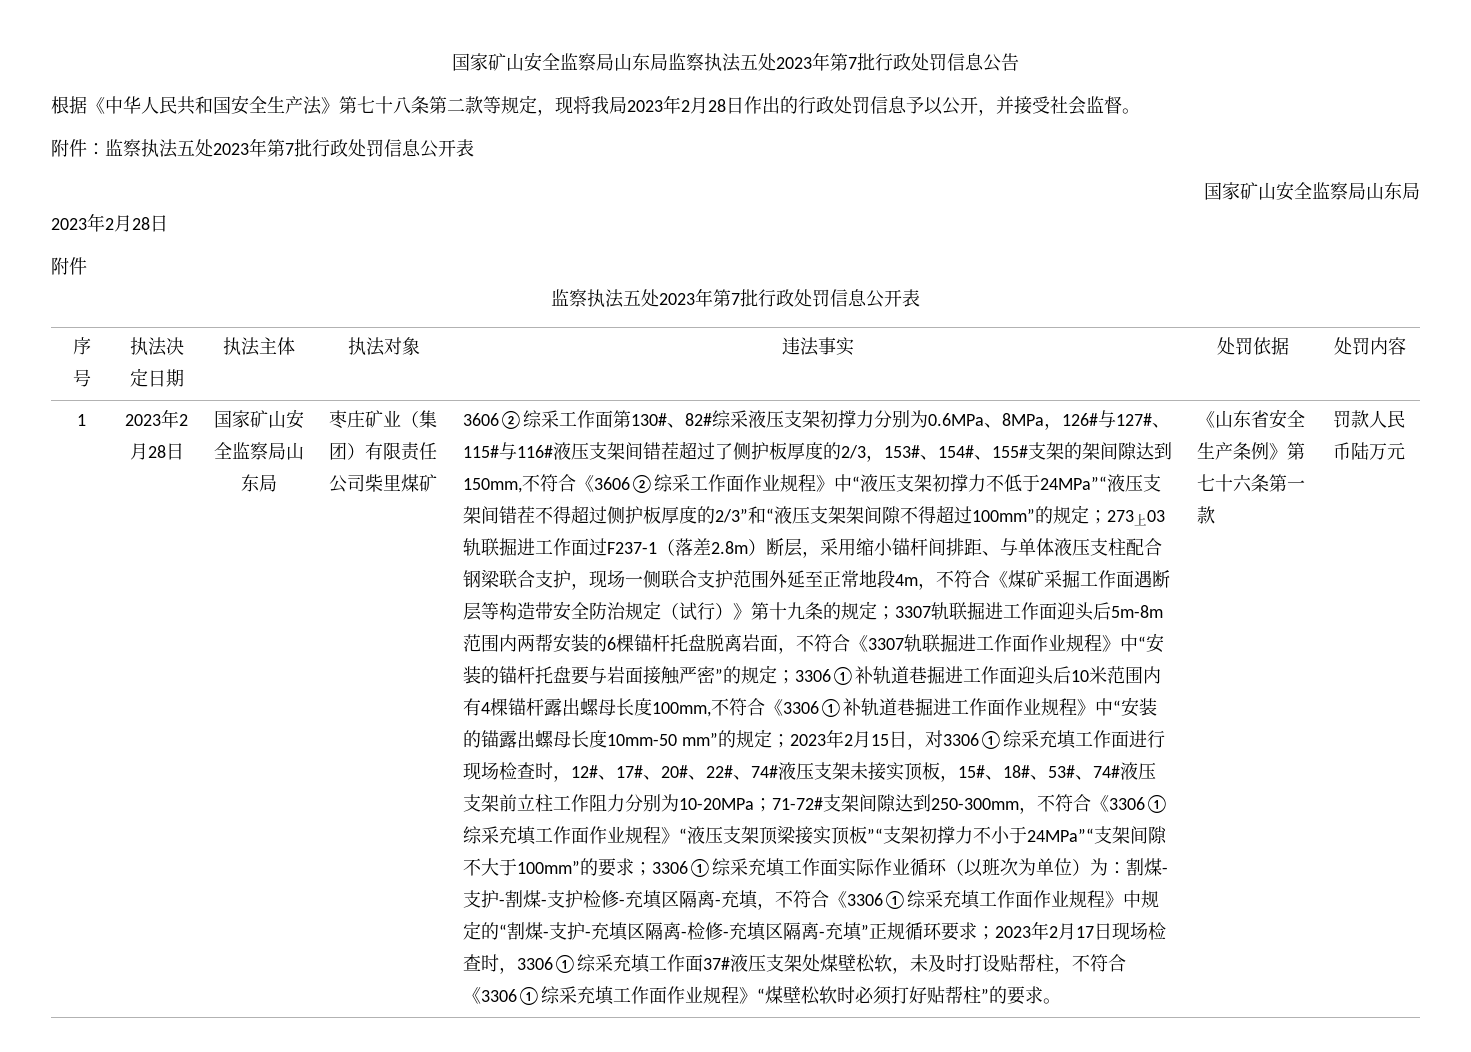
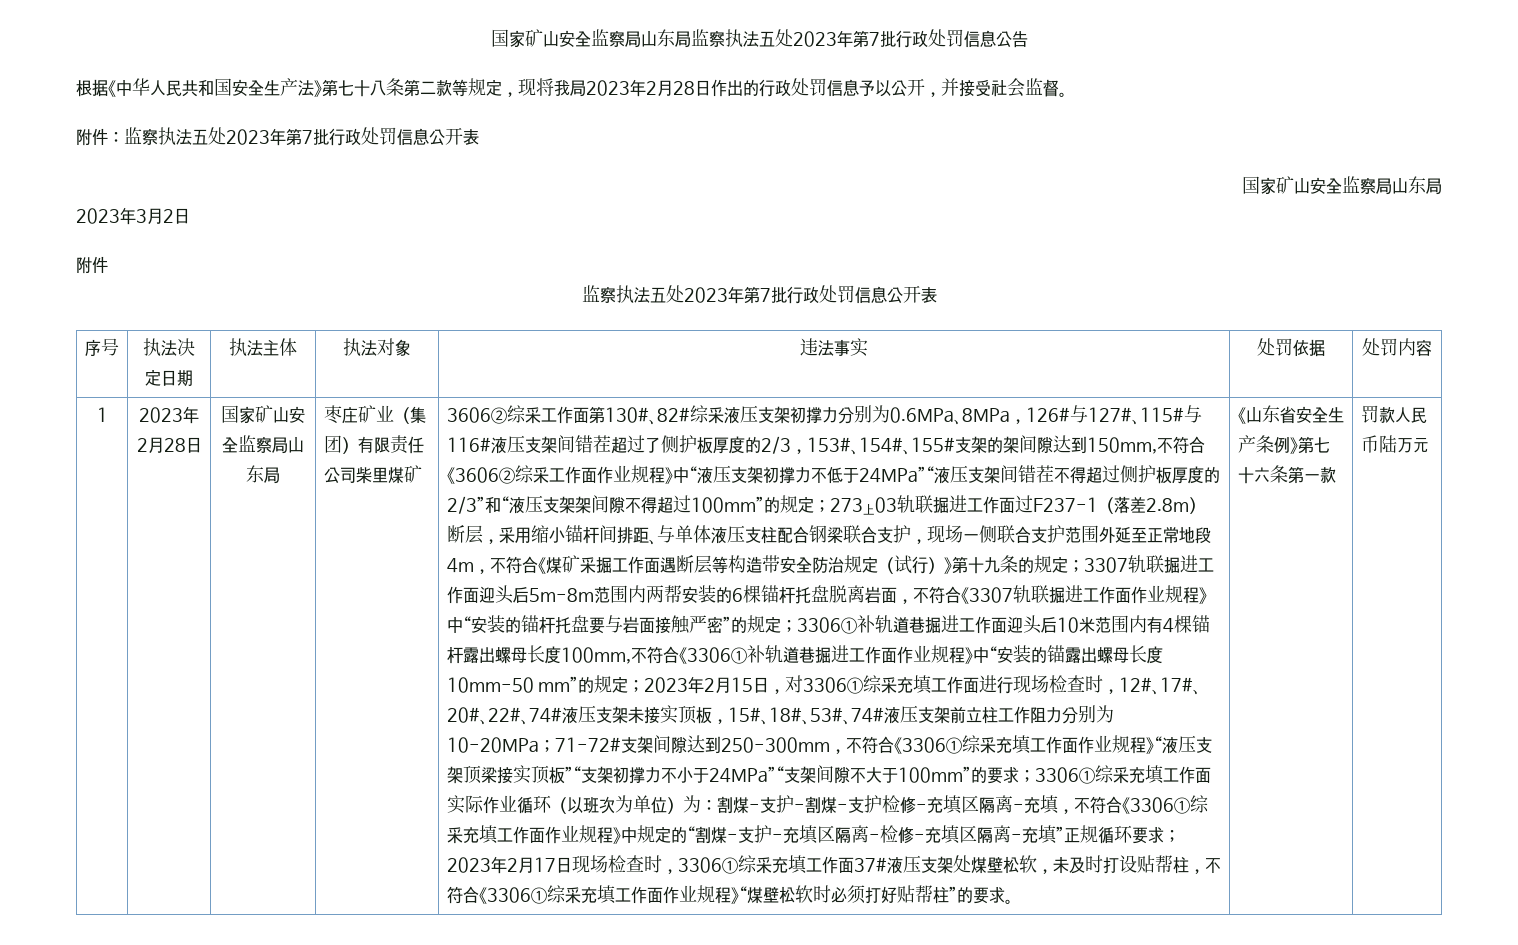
[105,215,150,232] 2月28 -> [136,208,174,225] 3月2

